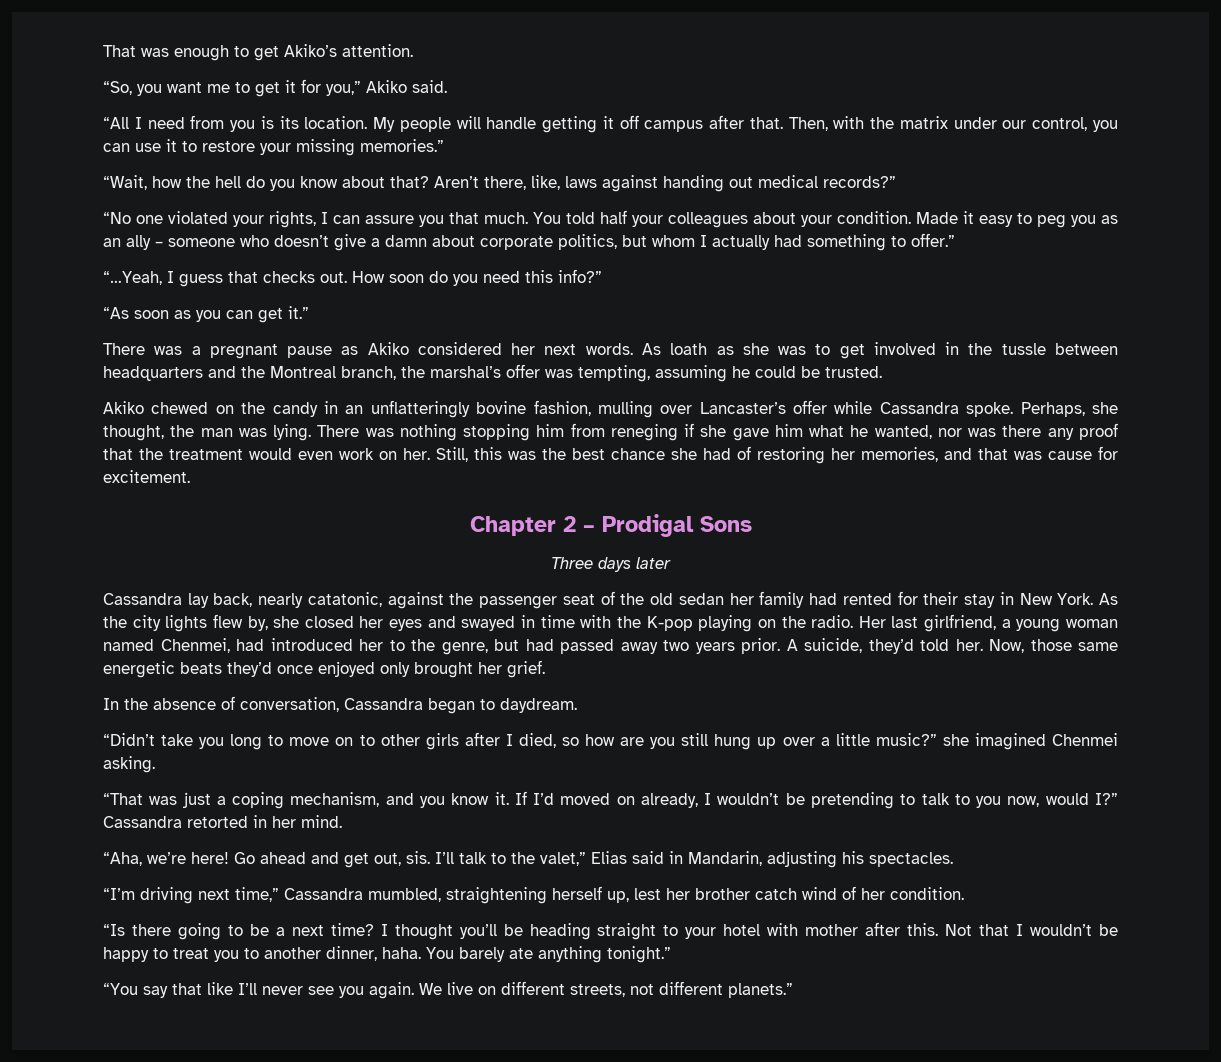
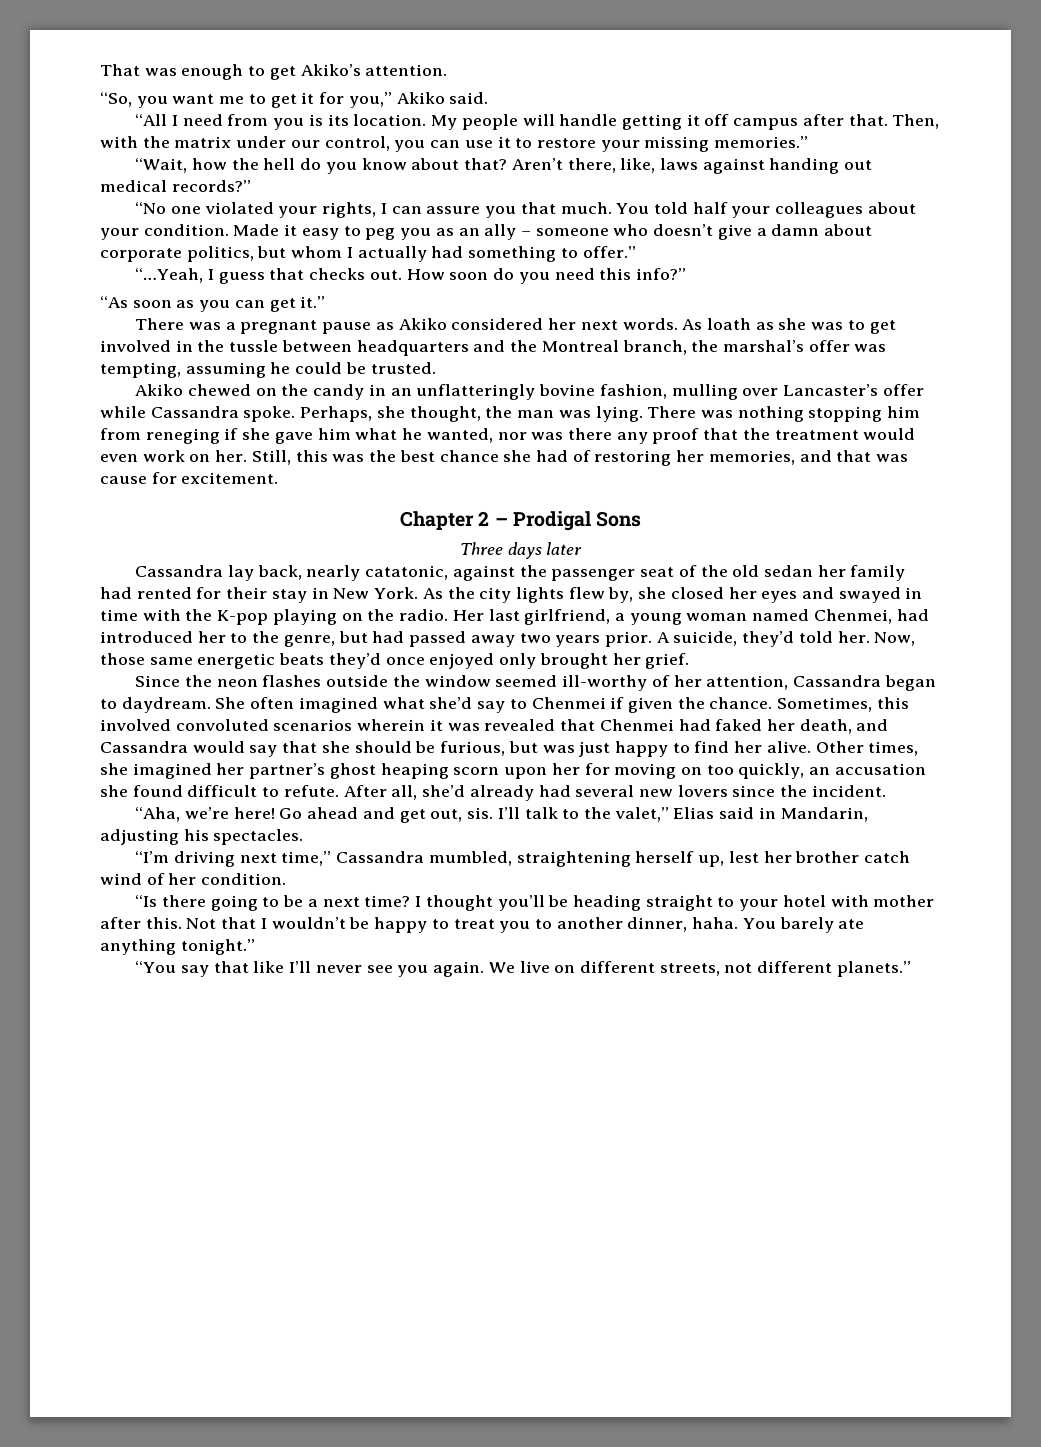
[103,696,577,714] [103,732,1119,750] [103,756,155,773] [103,791,1118,809] [103,815,342,828] In the absence of conversation, Cassandra began to daydream. // “Didn’t take you long to move on to other girls after I died, so how are you still hung up over a little music?” she imagined Chenmei asking. // “That was just a coping mechanism, and you know it. If I’d moved on already, I wouldn’t be pretending to talk to you now, would I?” Cassandra retorted in her mind. -> [135,675,936,691] [100,697,909,713] [100,719,889,734] [100,741,919,757] [100,763,926,779] [100,785,886,801] Since the neon flashes outside the window seemed ill-worthy of her attention, Cassandra began to daydream. She often imagined what she’d say to Chenmei if given the chance. Sometimes, this involved convoluted scenarios wherein it was revealed that Chenmei had faked her death, and Cassandra would say that she should be furious, but was just happy to find her alive. Other times, she imagined her partner’s ghost heaping scorn upon her for moving on too quickly, an accusation she found difficult to refute. After all, she’d already had several new lovers since the incident.

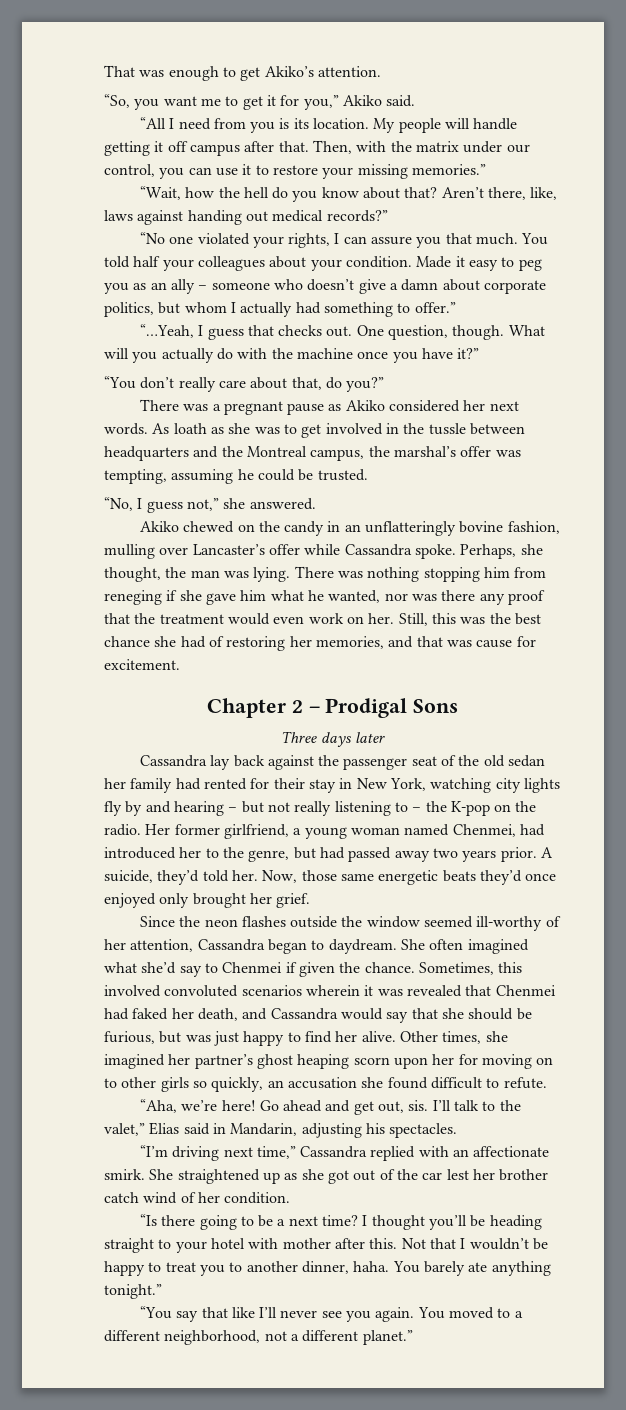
[406,268,686,284] [100,296,326,312] How soon do you need this info?” // “As soon as you can get it.” -> [356,325,545,340] [104,348,480,363] [104,376,385,392] One question, though. What will you actually do with the machine once you have it?” // “You don’t really care about that, do you?”
[622,340,687,355] branch, -> [310,449,365,461] campus,
(436, 368) none -> [104,497,316,513] // “No, I guess not,” she answered.
[257,565,449,581] back, nearly catatonic, -> [233,755,265,767] back
[374,587,923,603] [100,609,181,621] York. As the city lights flew by, she closed her eyes and swayed in time with -> [389,778,560,793] [104,801,422,816] York, watching city lights fly by and hearing – but not really listening to –
[272,609,337,625] playing -> (490, 808) none
[488,609,520,621] last -> [174,824,220,835] former
[706,765,734,775] too -> [104,1077,207,1092] to other girls so
[343,785,886,801] After all, she’d already had several new lovers since the incident. -> (547, 1083) none
[428,851,725,867] mumbled, straightening herself up, -> [370,1146,550,1161] [104,1169,443,1184] replied with an affectionate smirk. She straightened up as she got out of the car
[488,961,911,977] We live on different streets, not different planets.” -> [417,1307,523,1319] [104,1330,413,1345] You moved to a different neighborhood, not a different planet.”

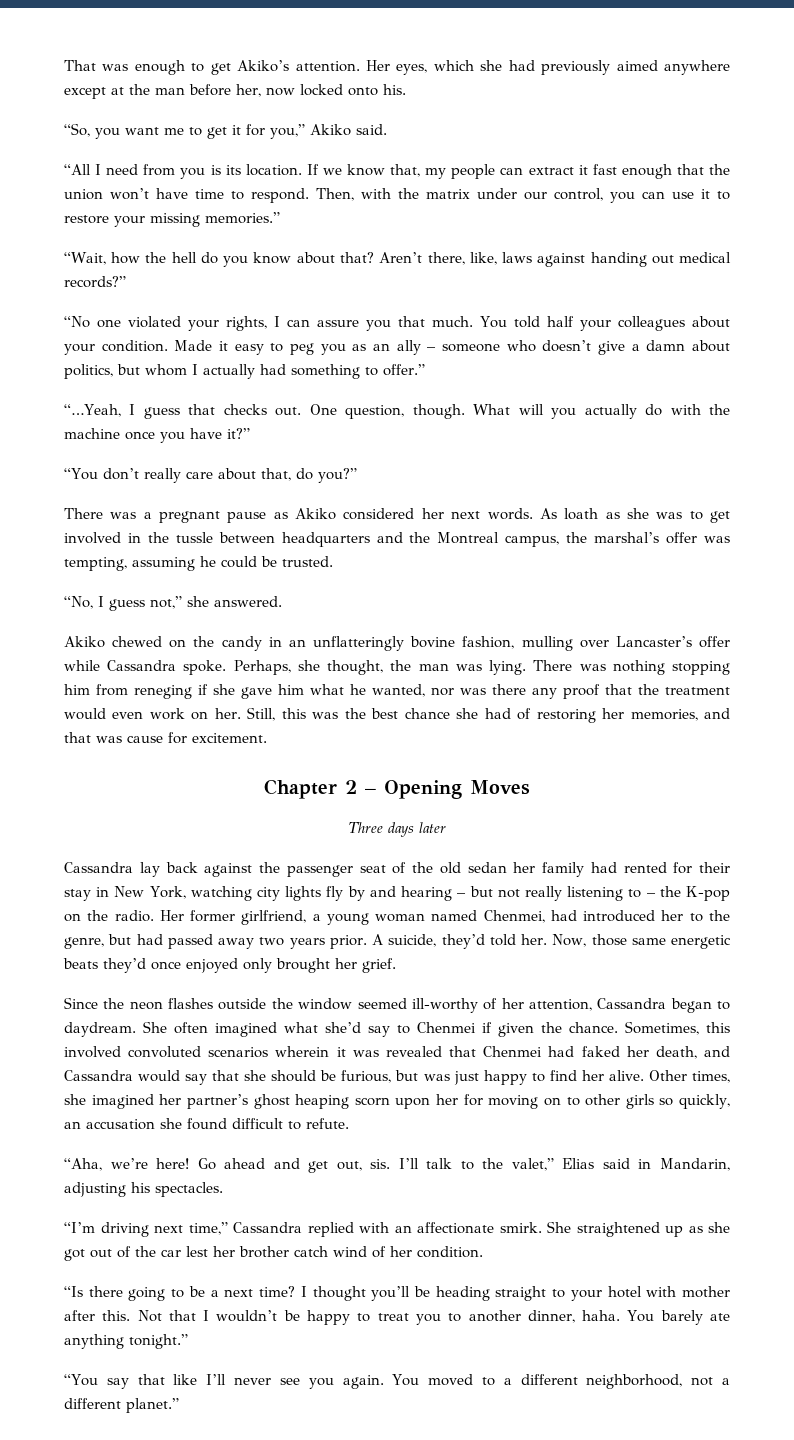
(381, 71) none -> [366,60,731,75] [64,84,406,99] Her eyes, which she had previously aimed anywhere except at the man before her, now locked onto his.
[373,118,518,133] [104,141,309,156] My people will handle getting it off campus after that. -> [306,164,731,179] [64,188,309,203] If we know that, my people can extract it fast enough that the union won’t have time to respond.
[483,280,546,294] corporate -> (730, 346) none
[325,698,459,718] Prodigal Sons -> [384,780,530,799] Opening Moves

